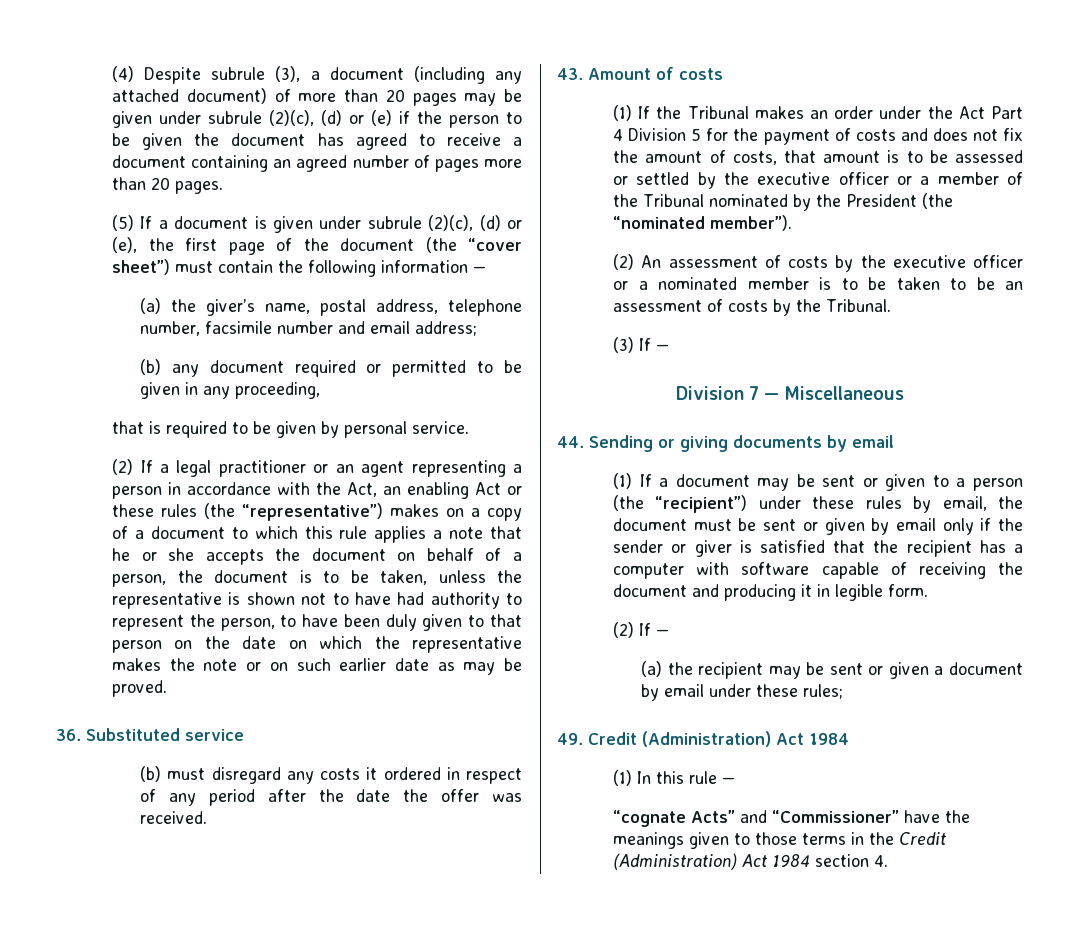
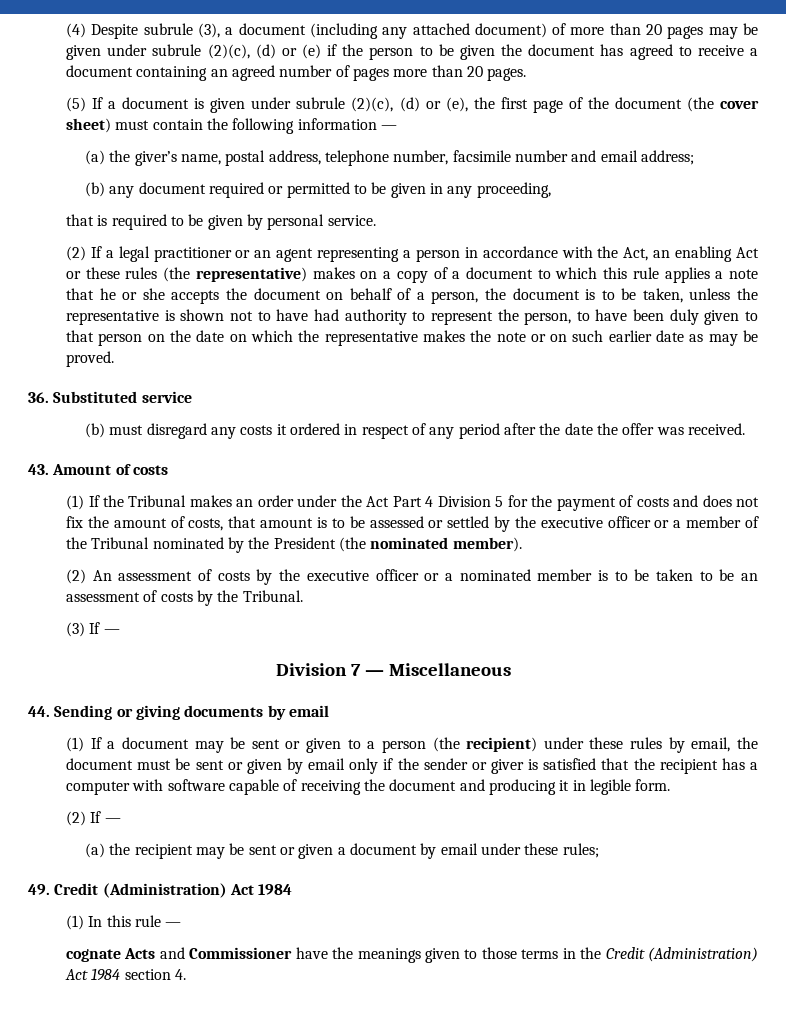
[468,238,522,251] [112,259,171,275] “cover sheet”) -> [720,100,760,109] [66,118,112,133] cover sheet)
[242,503,384,521] “representative”) -> [195,267,307,282] representative)
[613,215,793,231] “nominated member”). -> [370,537,522,552] nominated member).
[655,495,748,513] “recipient”) -> [466,737,538,752] recipient)
[613,810,900,827] “cognate Acts” and “Commissioner” -> [66,947,293,962] cognate Acts and Commissioner

